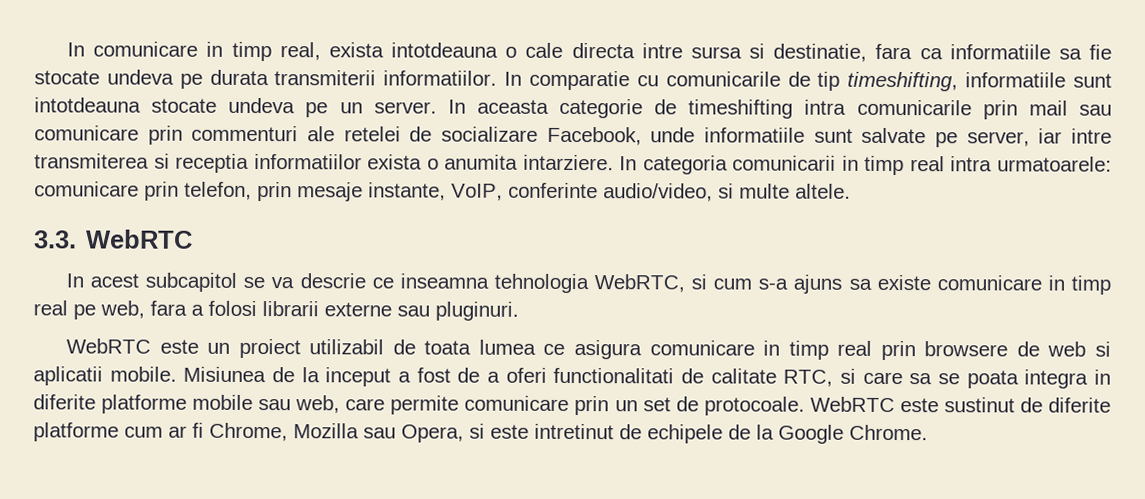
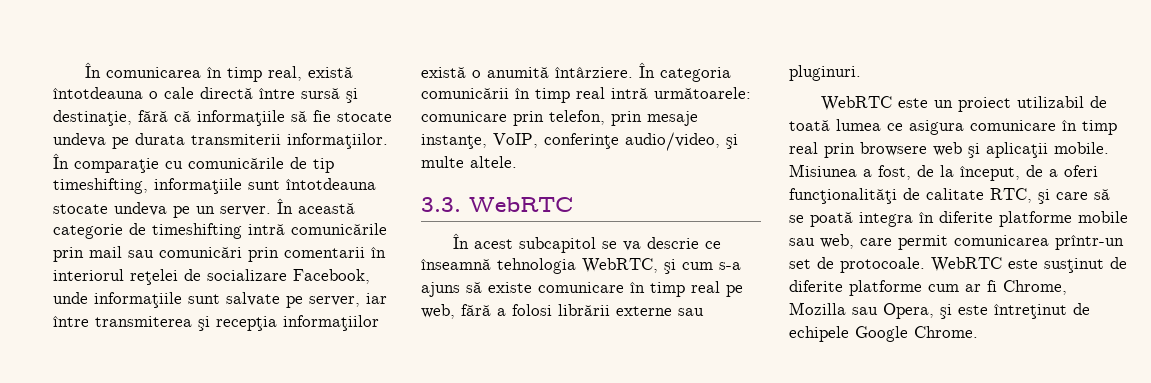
[66,41,1082,62] In comunicare in timp real, exista intotdeauna o cale directa intre sursa si destinatie, fara ca informatiile sa -> [85,62,354,82] [53,87,358,103] [53,110,307,126] În comunicarea în timp real, există întotdeauna o cale directă între sursă şi destinaţie, fără că informaţiile să
[383,70,1113,92] [34,97,141,113] informatiilor. In comparatie cu comunicarile de tip timeshifting, informatiile sunt intotdeauna -> [287,133,388,149] [53,153,334,173] [53,178,376,194] informaţiilor. În comparaţie cu comunicările de tip timeshifting, informaţiile sunt întotdeauna
[447,99,549,114] In aceasta -> [277,198,355,214] În această
[804,99,972,116] intra comunicarile -> [248,223,387,235] intră comunicările
[34,125,401,145] comunicare prin commenturi ale retelei -> [159,247,386,262] [53,269,178,285] comunicări prin comentarii în interiorul reţelei
[704,127,805,143] informatiile -> [94,292,182,308] informaţiile
[1070,128,1112,144] [34,153,1112,176] intre transmiterea si receptia informatiilor exista o anumita intarziere. In categoria comunicarii in timp real intra urmatoarele: -> [53,315,379,331] [421,62,731,82] [421,87,751,103] între transmiterea şi recepţia informaţiilor există o anumită întârziere. În categoria comunicării în timp real intră următoarele:
[368,182,734,202] instante, VoIP, conferinte audio/video, si -> [421,132,738,151] instanţe, VoIP, conferinţe audio/video, şi
[65,273,84,288] In -> [453,233,470,249] În
[399,273,489,289] inseamna -> [421,259,491,270] înseamnă
[691,274,708,290] si -> [664,259,676,274] şi
[848,278,872,290] sa -> [466,282,482,293] să
[1047,275,1065,291] in -> [630,282,645,293] în
[150,300,187,316] fara -> [461,304,491,316] fără
[262,301,319,317] librarii -> [558,304,610,316] librării
[424,340,472,355] toata -> [789,120,830,131] toată
[763,340,781,356] in -> [1062,120,1077,131] în
[1016,341,1111,357] [33,366,451,387] de web si aplicatii mobile. Misiunea de la inceput a fost -> [933,142,1109,158] [789,164,1020,181] web şi aplicaţii mobile. Misiunea a fost, de la început,
[553,367,675,384] functionalitati -> [789,188,897,204] funcţionalităţi
[839,368,1111,389] si care sa se poata integra in -> [1038,189,1110,204] [789,212,934,227] şi care să se poată integra în
[390,395,638,416] permite comunicare prin un -> [898,235,1124,250] permit comunicarea prîntr-un
[943,397,1015,413] sustinut -> [1044,258,1104,273] susţinut
[469,423,774,444] si este intretinut de echipele de la -> [940,303,1090,319] [789,326,849,342] şi este întreţinut de echipele

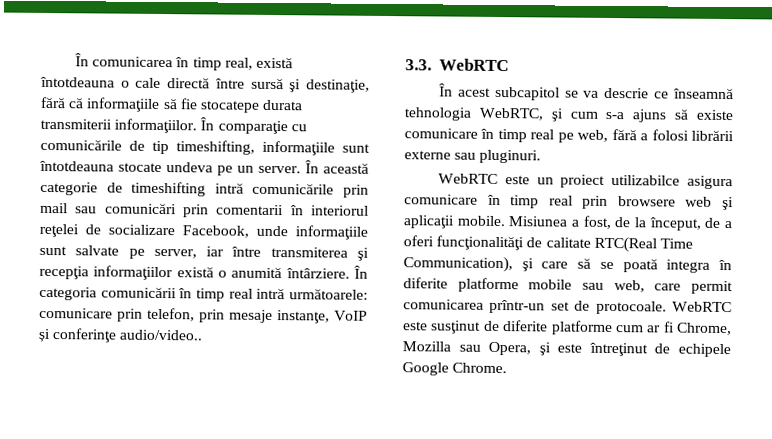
[337,112,392,122] [53,133,129,149] stocate undeva pe -> [199,100,260,113] stocatepe
[493,132,738,151] [421,156,517,168] VoIP, conferinţe audio/video, şi multe altele. -> [334,310,368,321] [38,328,204,343] VoIP și conferinţe audio/video..
[1017,96,1108,108] [789,119,903,131] utilizabil de toată lumea ce -> [611,175,681,186] utilizabilce
[990,188,1032,203] RTC, -> [593,236,693,253] [403,256,513,273] RTC(Real Time Communication),

